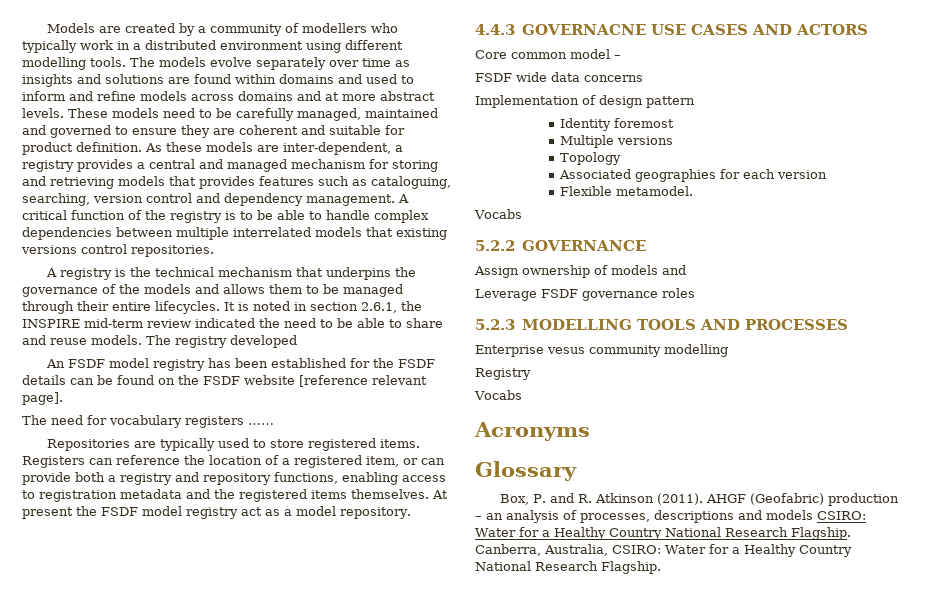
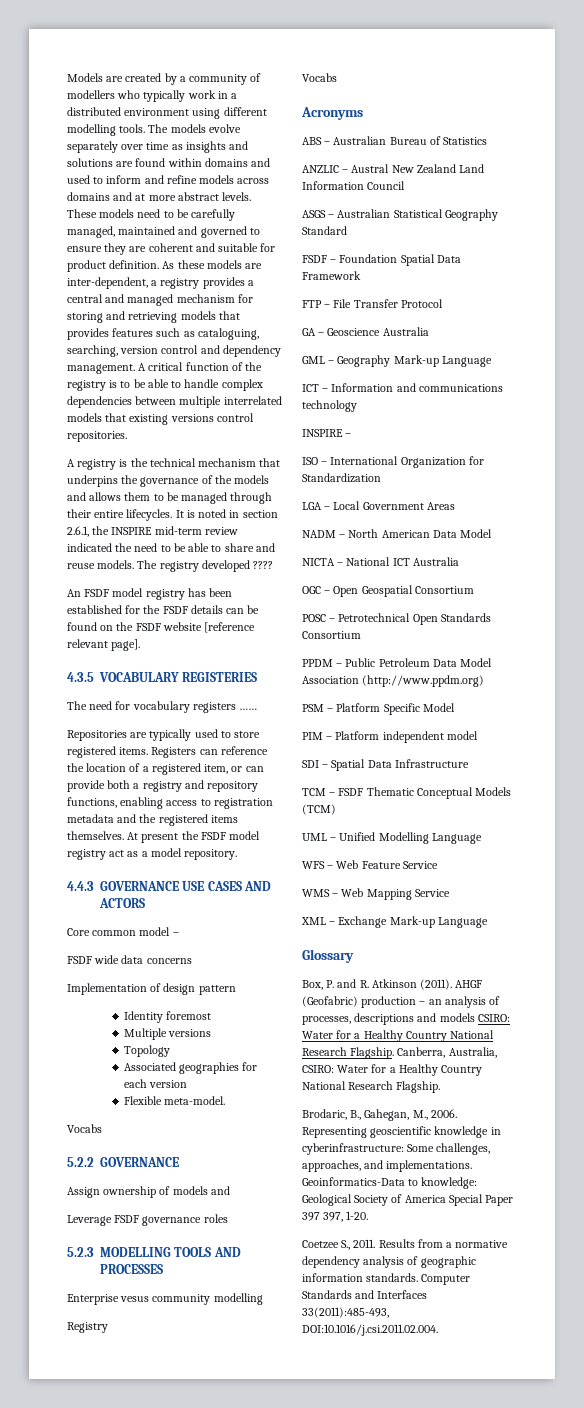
(297, 341) none -> [253,561,274,569] ????
(63, 398) none -> [67,672,258,682] // 4.3.5 VOCABULARY REGISTERIES
[521,24,646,35] GOVERNACNE -> [100,881,179,891] GOVERNANCE
[616,186,694,196] metamodel. -> [164,1096,226,1105] meta-model.
(590, 431) none -> [302,136,488,145] [302,164,485,173] [302,181,406,190] [302,209,498,221] [302,226,347,235] [302,254,461,266] [302,271,361,280] [302,299,443,308] [302,327,429,336] [302,355,492,367] [302,383,503,392] [302,400,357,412] [302,429,352,437] [302,456,484,468] [302,473,381,483] [302,501,455,510] [302,529,493,538] [302,557,459,566] [302,585,474,597] [302,613,491,625] [302,631,361,639] [302,658,493,667] [302,675,485,687] [302,703,455,715] [302,731,478,743] [302,759,469,771] [302,787,512,799] [302,804,336,815] [302,832,482,844] [302,860,438,869] [302,888,450,900] [301,916,488,928] // ABS – Australian Bureau of Statistics // ANZLIC – Austral New Zealand Land Information Council // ASGS – Australian Statistical Geography Standard // FSDF – Foundation Spatial Data Framework // FTP – File Transfer Protocol // GA – Geoscience Australia // GML – Geography Mark-up Language // ICT – Information and communications technology // INSPIRE – // ISO – International Organization for Standardization // LGA – Local Government Areas // NADM – North American Data Model // NICTA – National ICT Australia // OGC – Open Geospatial Consortium // POSC – Petrotechnical Open Standards Consortium // PPDM – Public Petroleum Data Model Association (http://www.ppdm.org) // PSM – Platform Specific Model // PIM – Platform independent model // SDI – Spatial Data Infrastructure // TCM – FSDF Thematic Conceptual Models (TCM) // UML – Unified Modelling Language // WFS – Web Feature Service // WMS – Web Mapping Service // XML – Exchange Mark-up Language
(661, 567) none -> [302,1109,457,1121] [302,1126,501,1138] [302,1143,491,1155] [302,1160,473,1172] [302,1177,478,1189] [302,1194,514,1206] [302,1211,369,1222] [302,1239,509,1250] [302,1256,476,1268] [302,1273,471,1285] [302,1290,428,1299] [302,1307,389,1318] [302,1324,438,1336] // Brodaric, B., Gahegan, M., 2006. Representing geoscientific knowledge in cyberinfrastructure: Some challenges, approaches, and implementations. Geoinformatics-Data to knowledge: Geological Society of America Special Paper 397 397, 1-20. // Coetzee S., 2011. Results from a normative dependency analysis of geographic information standards. Computer Standards and Interfaces 33(2011):485-493, DOI:10.1016/j.csi.2011.02.004.

